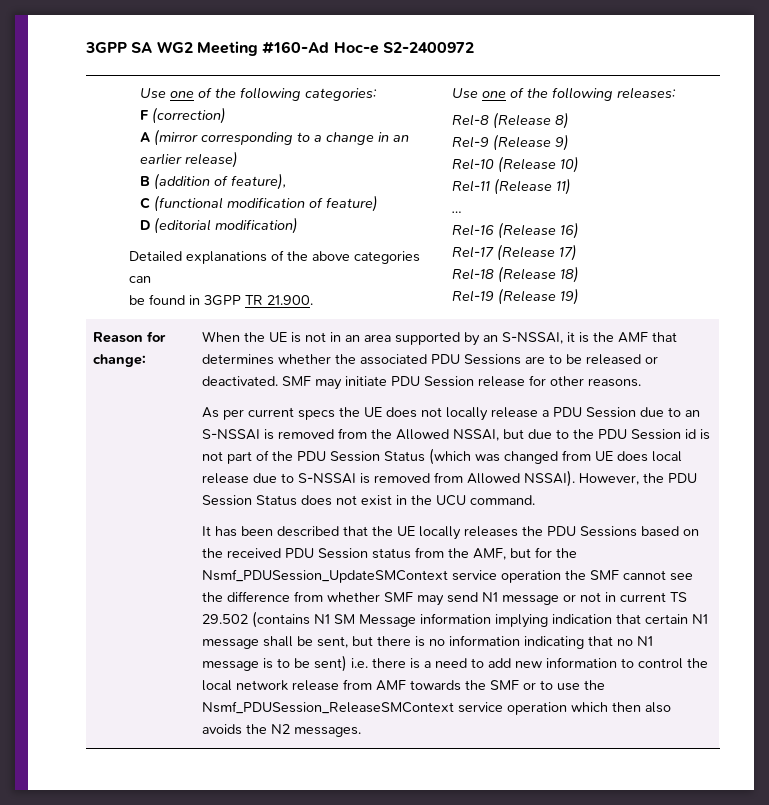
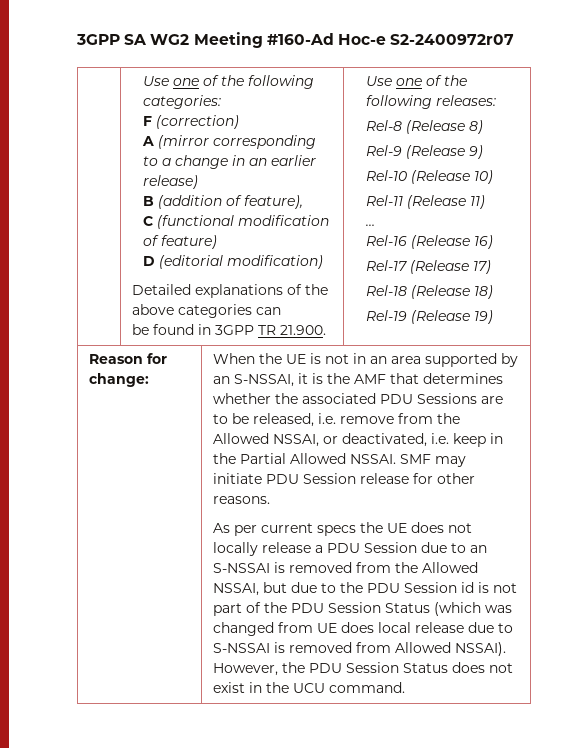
[382,42,474,53] S2-2400972 -> [390,34,515,45] S2-2400972r07
[586,354,659,365] [202,376,279,386] released or deactivated. -> [253,413,461,427] [213,433,504,447] [213,453,397,464] released, i.e. remove from the Allowed NSSAI, or deactivated, i.e. keep in the Partial Allowed NSSAI.
[202,526,700,540] [202,547,578,560] [202,569,694,583] [202,591,688,606] [202,611,709,628] [202,635,654,649] [202,655,709,672] [202,679,606,691] [202,701,672,715] [202,724,362,737] // It has been described that the UE locally releases the PDU Sessions based on the received PDU Session status from the AMF, but for the Nsmf_PDUSession_UpdateSMContext service operation the SMF cannot see the difference from whether SMF may send N1 message or not in current TS 29.502 (contains N1 SM Message information implying indication that certain N1 message shall be sent, but there is no information indicating that no N1 message is to be sent) i.e. there is a need to add new information to control the local network release from AMF towards the SMF or to use the Nsmf_PDUSession_ReleaseSMContext service operation which then also avoids the N2 messages. -> (406, 687) none

